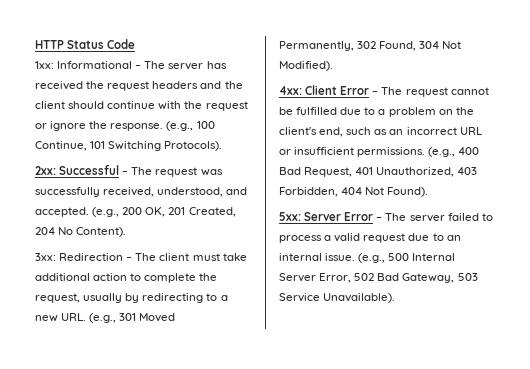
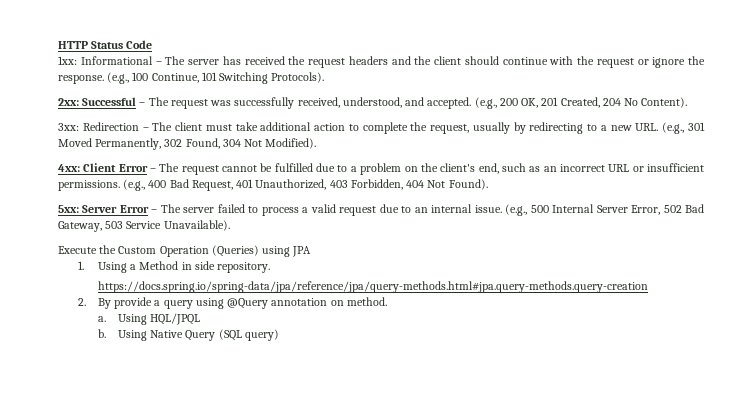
(396, 298) none -> [58,245,312,257] [77,261,271,273] [97,281,648,293] [77,297,387,309] [97,313,201,325] [97,329,279,341] // Execute the Custom Operation (Queries) using JPA // 1. Using a Method in side repository. // https://docs.spring.io/spring-data/jpa/reference/jpa/query-methods.html#jpa.query-methods.query-creation // 2. By provide a query using @Query annotation on method. // a. Using HQL/JPQL // b. Using Native Query (SQL query)

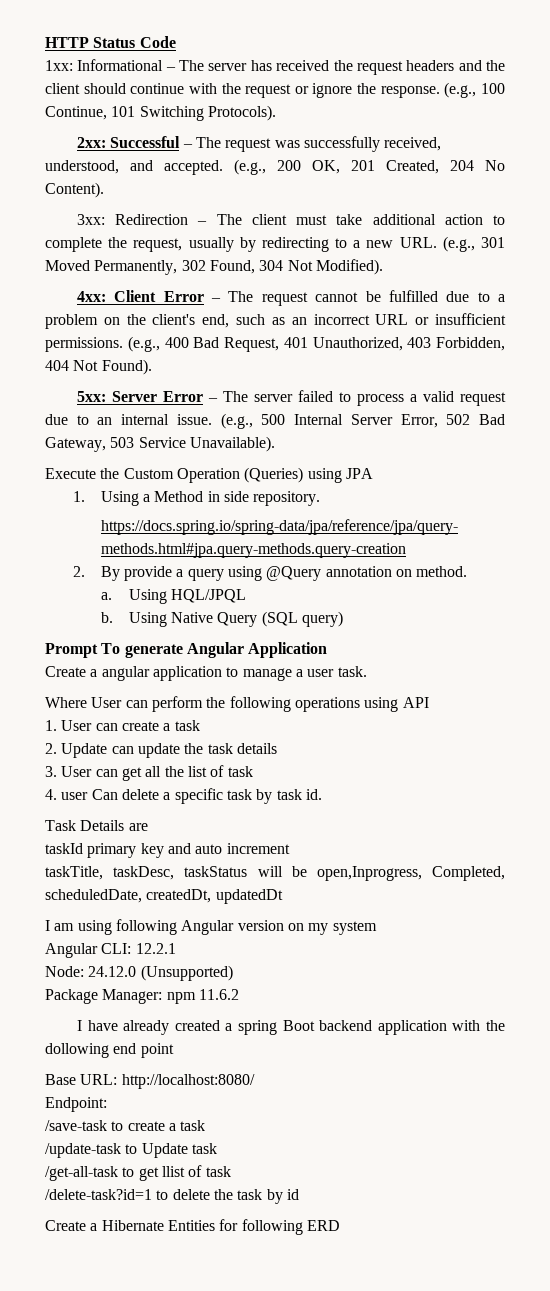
(279, 335) none -> [45,642,328,658] [45,666,367,681] [45,696,429,712] [45,720,200,731] [45,743,277,758] [45,765,253,781] [45,788,322,804] [45,820,148,831] [45,843,290,858] [45,866,506,881] [45,889,283,904] [45,919,377,935] [45,943,176,958] [45,965,233,981] [45,989,239,1004] [77,1020,505,1035] [45,1043,174,1058] [45,1074,255,1089] [45,1097,107,1112] [45,1120,206,1131] [45,1143,217,1158] [45,1165,231,1181] [45,1189,299,1204] [45,1219,340,1235] // Prompt To generate Angular Application // Create a angular application to manage a user task. // Where User can perform the following operations using API // 1. User can create a task // 2. Update can update the task details // 3. User can get all the list of task // 4. user Can delete a specific task by task id. // Task Details are // taskId primary key and auto increment // taskTitle, taskDesc, taskStatus will be open,Inprogress, Completed, scheduledDate, createdDt, updatedDt // I am using following Angular version on my system // Angular CLI: 12.2.1 // Node: 24.12.0 (Unsupported) // Package Manager: npm 11.6.2 // I have already created a spring Boot backend application with the dollowing end point // Base URL: http://localhost:8080/ // Endpoint: // /save-task to create a task // /update-task to Update task // /get-all-task to get llist of task // /delete-task?id=1 to delete the task by id // Create a Hibernate Entities for following ERD

